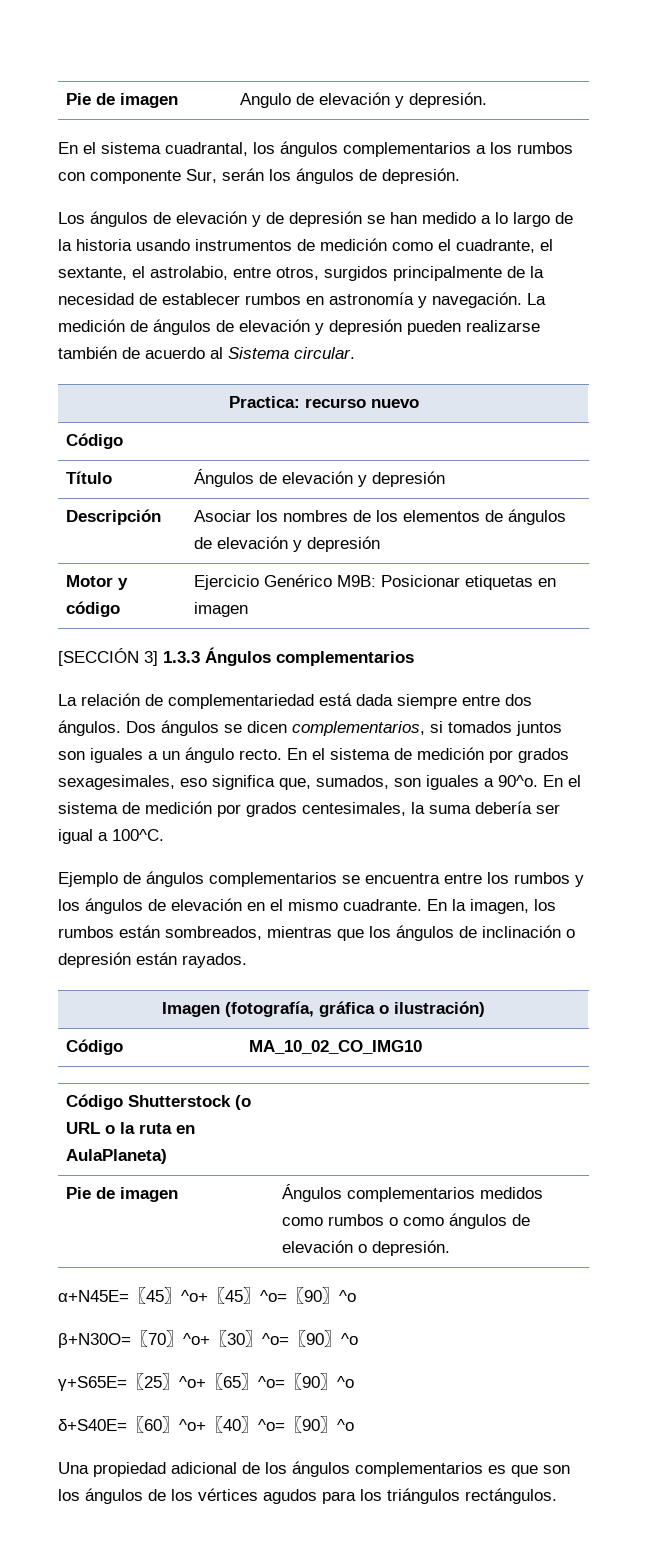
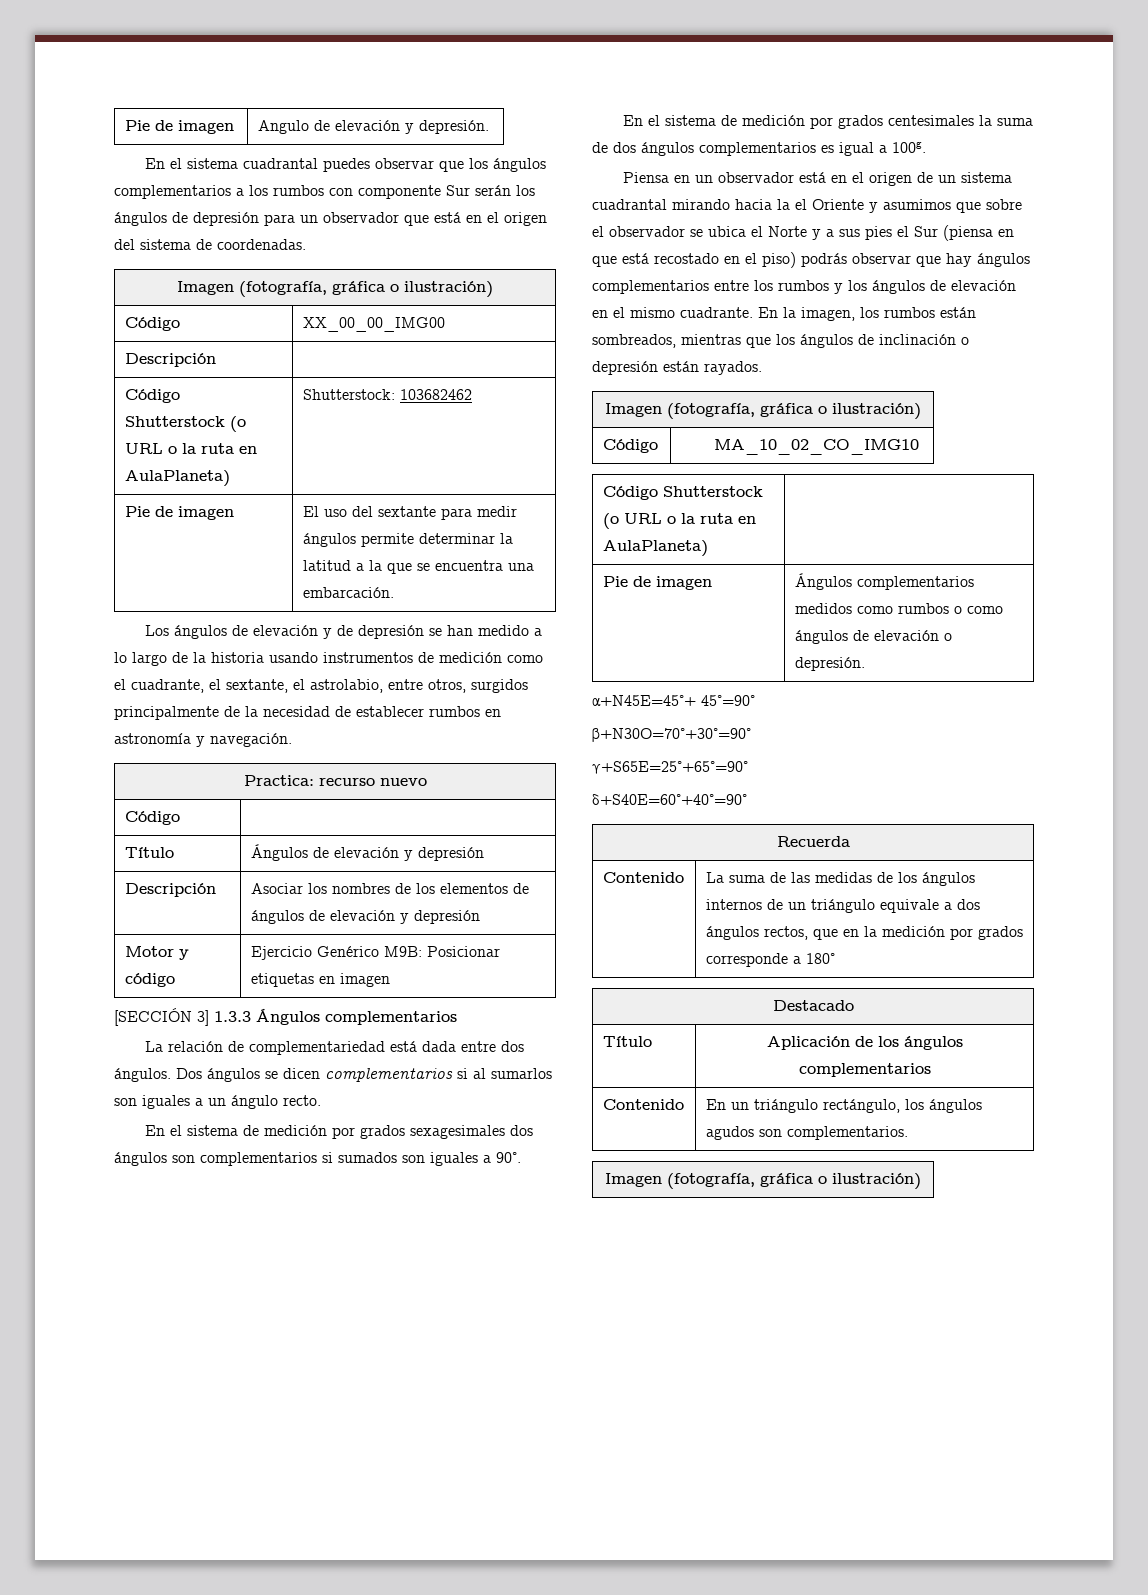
[165,142,248,156] cuadrantal, -> [243,158,465,172] cuadrantal puedes observar que
[186,169,217,183] Sur, -> [446,185,470,196] Sur
[382,168,460,184] depresión. -> [193,212,547,226] [114,239,306,250] [177,281,493,298] [124,317,180,331] [302,317,445,332] [124,353,216,367] [124,389,180,403] [124,416,246,432] [124,443,257,454] [124,470,230,487] [302,389,472,400] [124,506,234,520] [302,506,517,520] [302,533,513,547] [302,560,534,574] [302,587,394,598] depresión para un observador que está en el origen del sistema de coordenadas. // Imagen (fotografía, gráfica o ilustración) // Código | XX_00_00_IMG00 // Descripción | // Código Shutterstock (o URL o la ruta en AulaPlaneta) | Shutterstock: 103682462 // Pie de imagen | El uso del sextante para medir ángulos permite determinar la latitud a la que se encuentra una embarcación.
[527,293,546,305] [58,319,540,335] [58,346,355,359] La medición de ángulos de elevación y depresión pueden realizarse también de acuerdo al Sistema circular. -> (292, 740) none
[397,694,457,709] siempre -> (457, 1046) none
[292,721,562,736] complementarios, si tomados juntos -> [325,1068,552,1082] complementarios si al sumarlos
[287,747,569,763] [58,775,581,790] [58,801,406,817] En el sistema de medición por grados sexagesimales, eso significa que, sumados, son iguales a 90^o. En el sistema de medición por grados centesimales, -> [145,1125,534,1139] [114,1152,521,1166] [623,115,975,129] // En el sistema de medición por grados sexagesimales dos ángulos son complementarios si sumados son iguales a 90°. // En el sistema de medición por grados centesimales
[475,801,560,814] [58,829,164,844] [58,871,440,887] debería ser igual a 100^C. // Ejemplo de ángulos complementarios se encuentra -> [592,141,926,156] [623,172,1013,186] [592,199,1022,213] [592,225,1014,241] [592,252,1030,268] [592,280,709,294] de dos ángulos complementarios es igual a 100g. // Piensa en un observador está en el origen de un sistema cuadrantal mirando hacia la el Oriente y asumimos que sobre el observador se ubica el Norte y a sus pies el Sur (piensa en que está recostado en el piso) podrás observar que hay ángulos complementarios
[58,1287,356,1304] [58,1330,358,1348] [58,1373,354,1391] [58,1416,354,1433] [58,1461,570,1477] [58,1488,557,1504] α+N45E=〖45〗^o+〖45〗^o=〖90〗^o // β+N30O=〖70〗^o+〖30〗^o=〖90〗^o // γ+S65E=〖25〗^o+〖65〗^o=〖90〗^o // δ+S40E=〖60〗^o+〖40〗^o=〖90〗^o // Una propiedad adicional de los ángulos complementarios es que son los ángulos de los vértices agudos para los triángulos rectángulos. -> [592,695,755,706] [592,728,751,742] [592,761,748,774] [592,794,747,805] [776,836,850,847] [602,872,684,883] [705,872,975,886] [705,899,980,913] [705,926,1023,940] [705,953,835,967] [772,1000,854,1011] [602,1036,652,1047] [766,1036,963,1050] [798,1063,931,1077] [602,1099,684,1110] [705,1099,982,1113] [705,1126,908,1140] [605,1173,921,1190] α+N45E=45°+ 45°=90° // β+N30O=70°+30°=90° // γ+S65E=25°+65°=90° // δ+S40E=60°+40°=90° // Recuerda // Contenido | La suma de las medidas de los ángulos internos de un triángulo equivale a dos ángulos rectos, que en la medición por grados corresponde a 180° // Destacado // Título | Aplicación de los ángulos complementarios // Contenido | En un triángulo rectángulo, los ángulos agudos son complementarios. // Imagen (fotografía, gráfica o ilustración)

